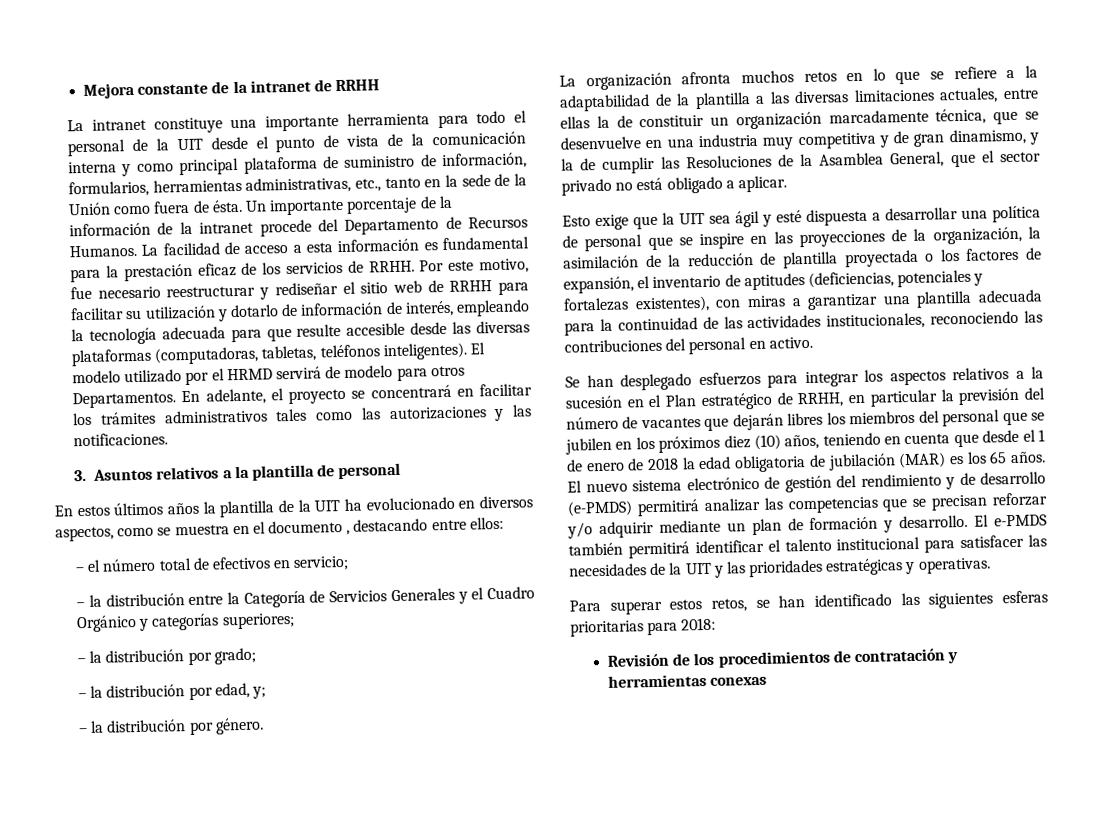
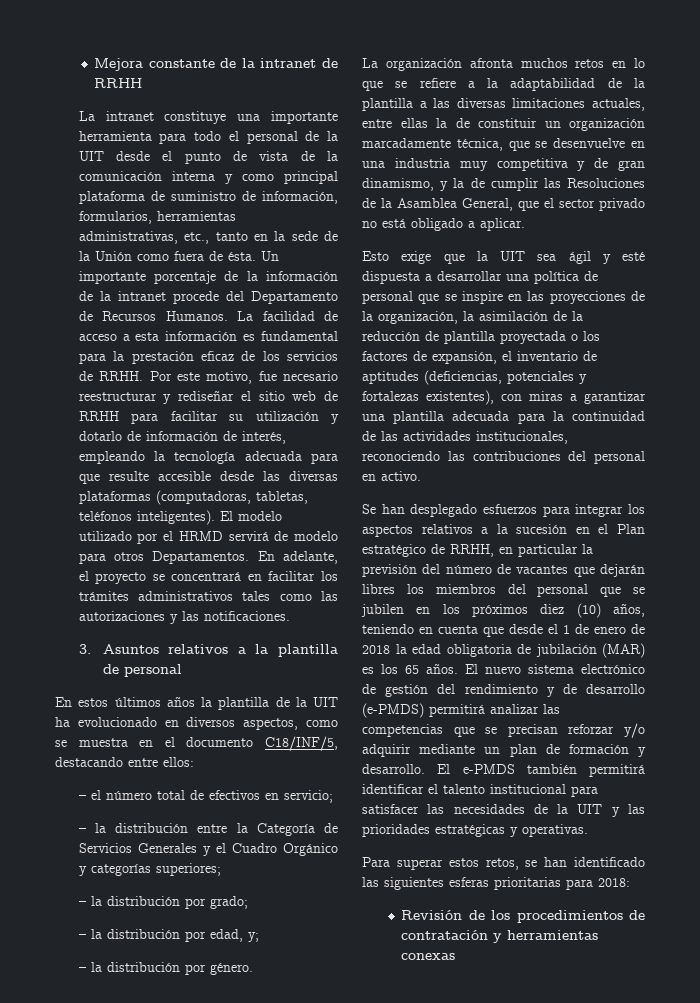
[346,529,351,535] , -> [265,736,338,751] C18/INF/5,

